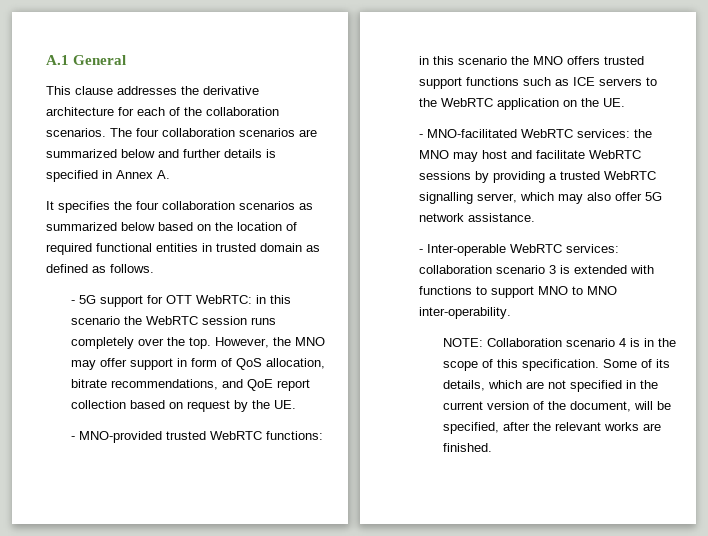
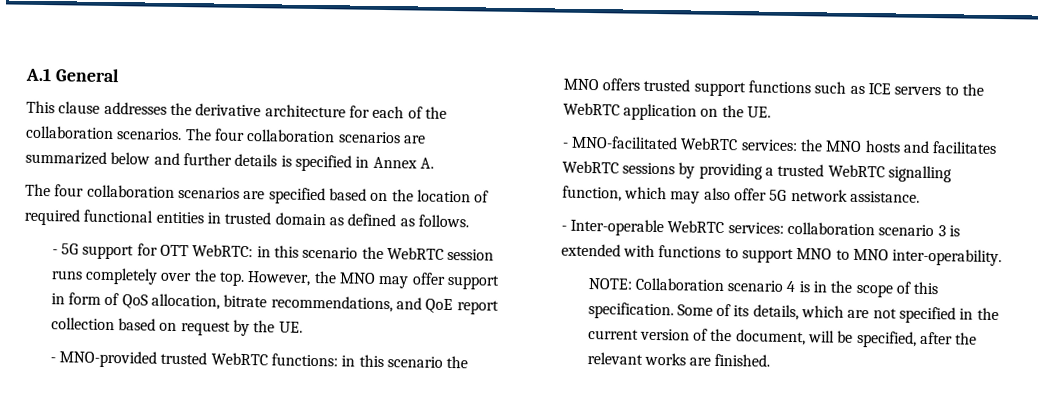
[46,201,313,213] [46,222,155,231] It specifies the four collaboration scenarios as summarized below -> [25,183,326,205] The four collaboration scenarios are specified
[452,150,585,162] may host and facilitate -> [864,140,998,154] hosts and facilitates
[476,193,517,203] server, -> [561,185,622,202] function,

